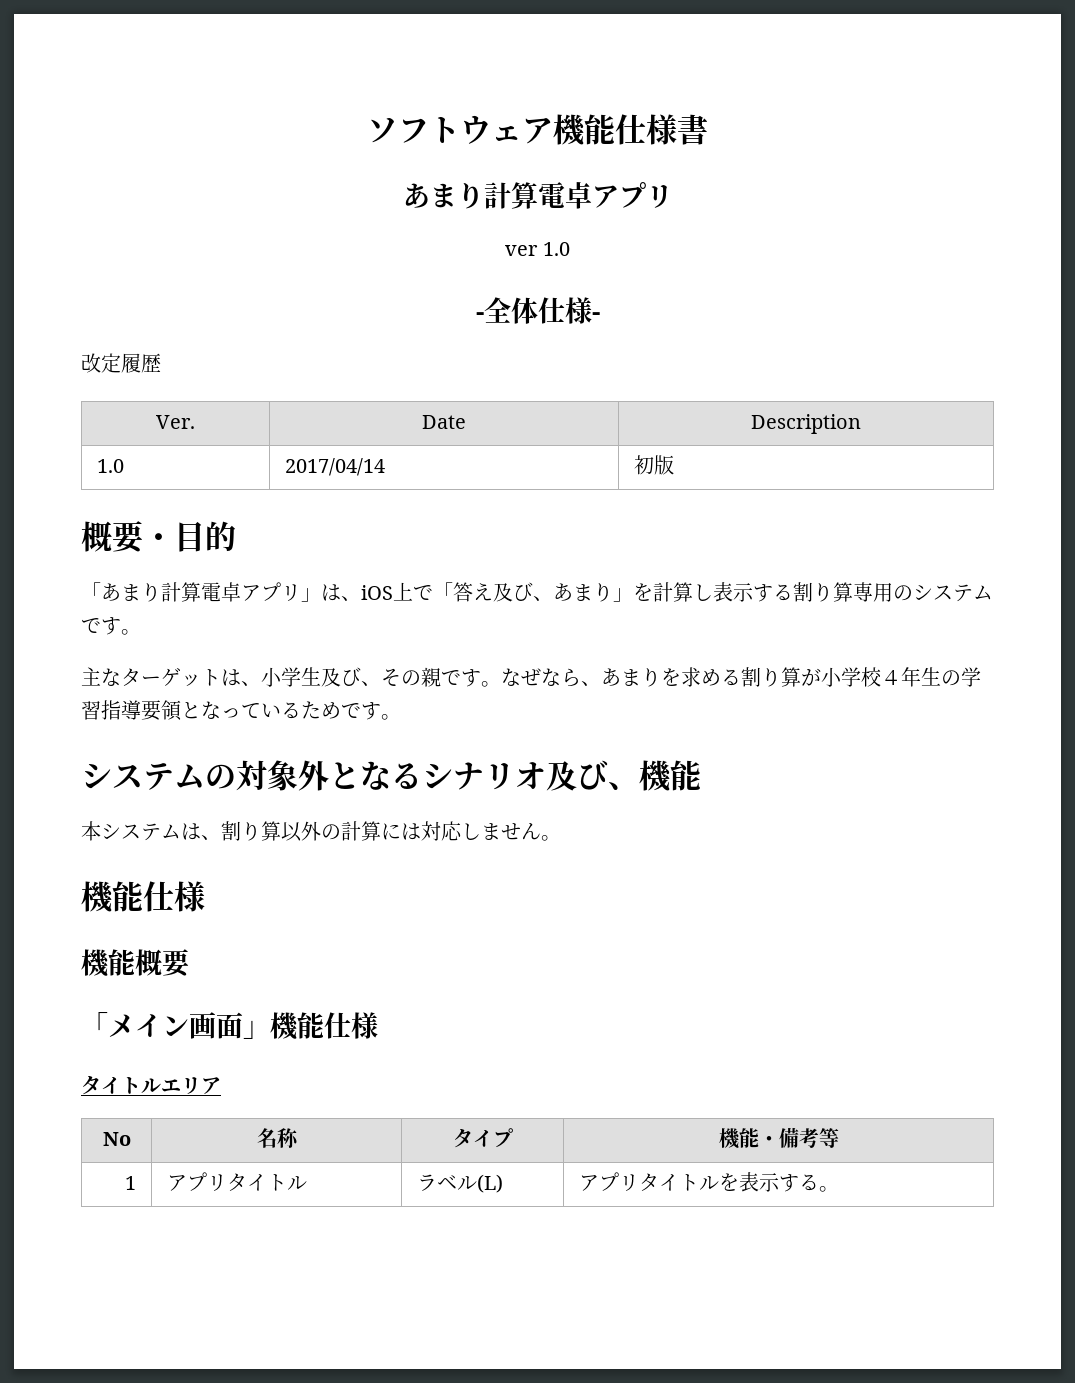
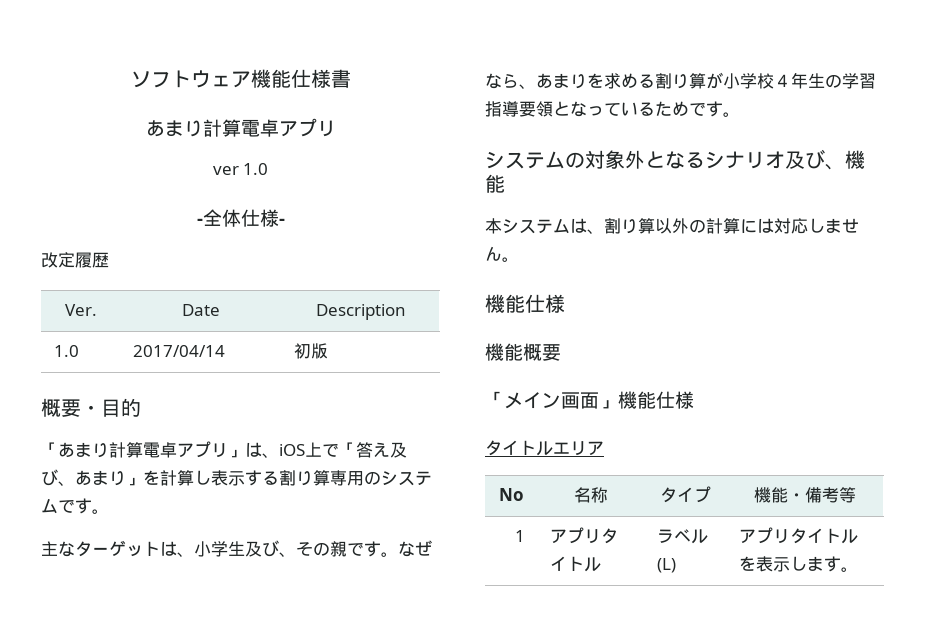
[778,1174,819,1192] する -> [790,556,842,572] します

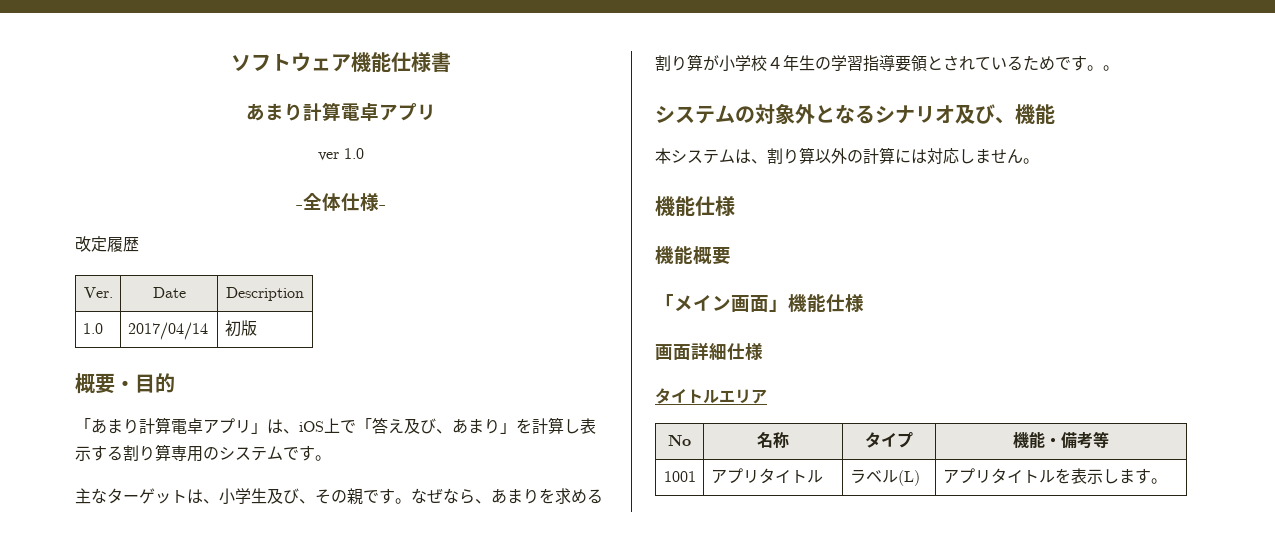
[570,101,604,117] なっ -> [943,55,975,71] され
(740, 114) none -> [1103,65,1119,71] 。
(694, 400) none -> [655,342,763,360] // 画面詳細仕様
[514,530,525,542] 1 -> [664,471,697,482] 1001

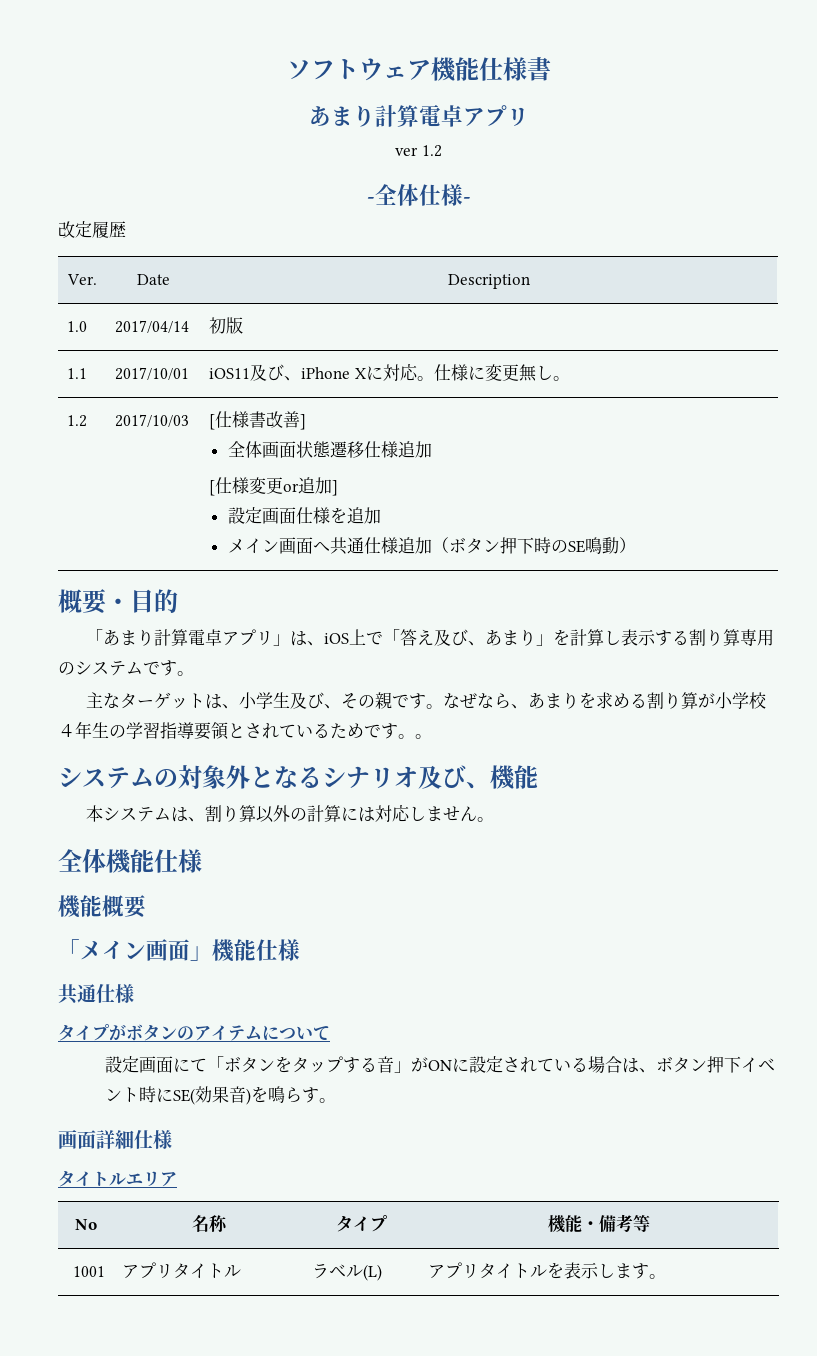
[344,148,364,159] 1.0 -> [421,145,442,157] 1.2
(257, 328) none -> [66,368,87,379] [114,367,189,380] [208,364,570,382] [66,415,87,427] [114,414,189,427] [208,411,306,430] [227,441,432,458] [208,477,338,496] [227,507,381,524] [227,537,636,555] // 1.1 | 2017/10/01 | iOS11及び、iPhone Xに対応。仕様に変更無し。 // 1.2 | 2017/10/03 | [仕様書改善] // 全体画面状態遷移仕様追加 // [仕様変更or追加] // 設定画面仕様を追加 // メイン画面へ共通仕様追加（ボタン押下時のSE鳴動）
(1039, 161) none -> [58,848,106,873] 全体
(864, 303) none -> [58,983,134,1004] [58,1024,330,1041] [104,1056,775,1073] [104,1086,336,1105] // 共通仕様 // タイプがボタンのアイテムについて // 設定画面にて「ボタンをタップする音」がONに設定されている場合は、ボタン押下イベント時にSE(効果音)を鳴らす。

